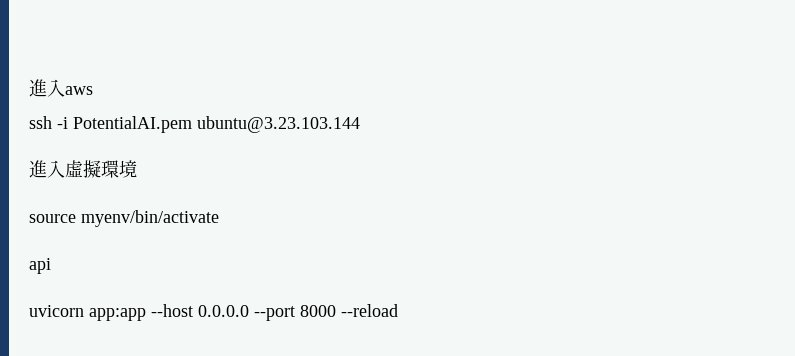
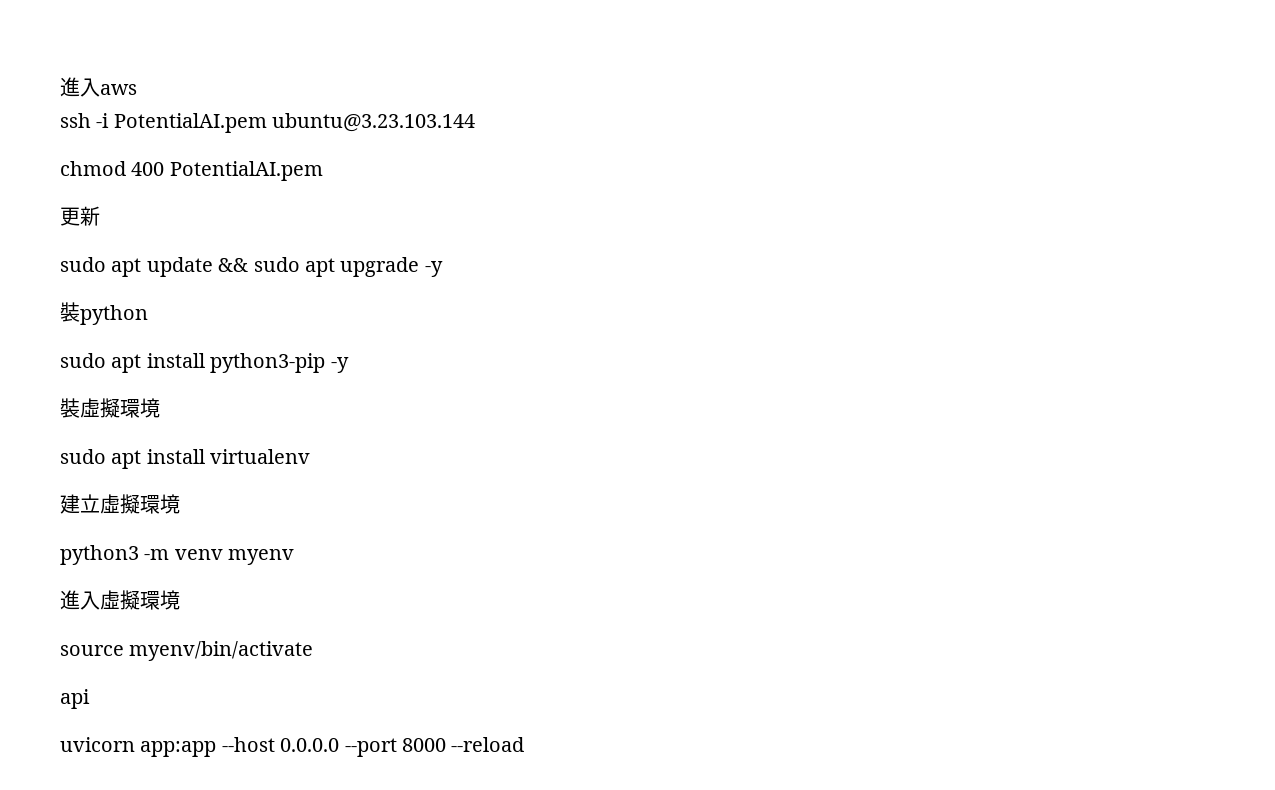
(360, 124) none -> [60,161,323,181] [60,206,100,226] [60,257,443,277] [60,302,148,325] [60,353,349,373] [60,398,160,418] [60,449,311,469] [60,494,180,514] [60,545,295,565] // chmod 400 PotentialAI.pem // 更新 // sudo apt update && sudo apt upgrade -y // 裝python // sudo apt install python3-pip -y // 裝虛擬環境 // sudo apt install virtualenv // 建立虛擬環境 // python3 -m venv myenv

